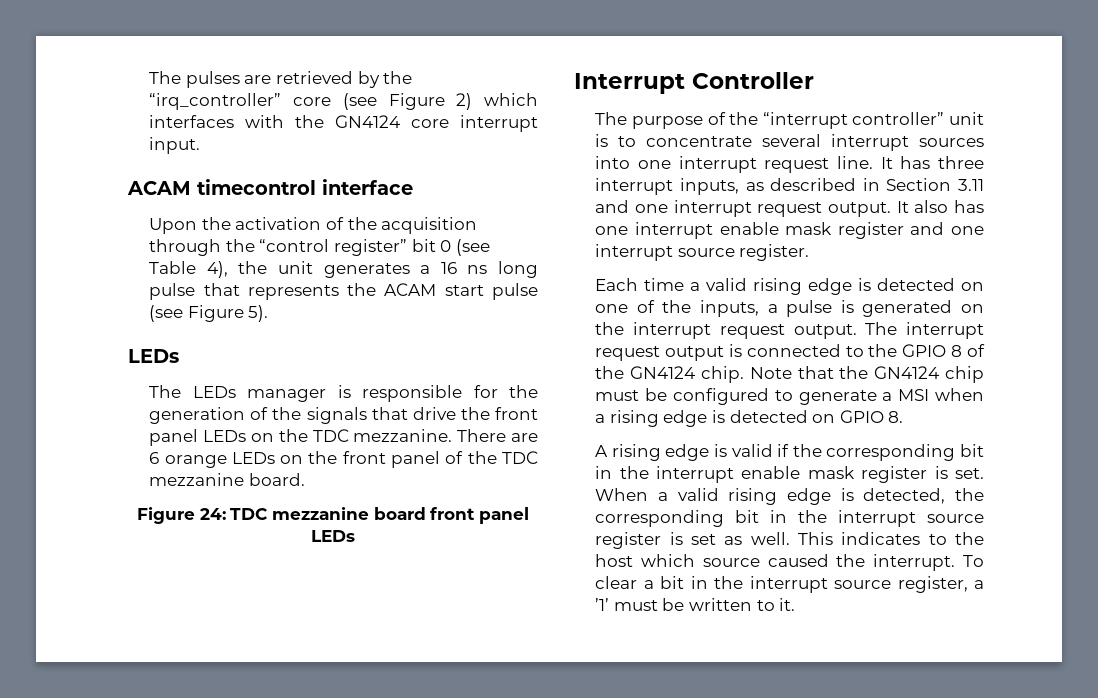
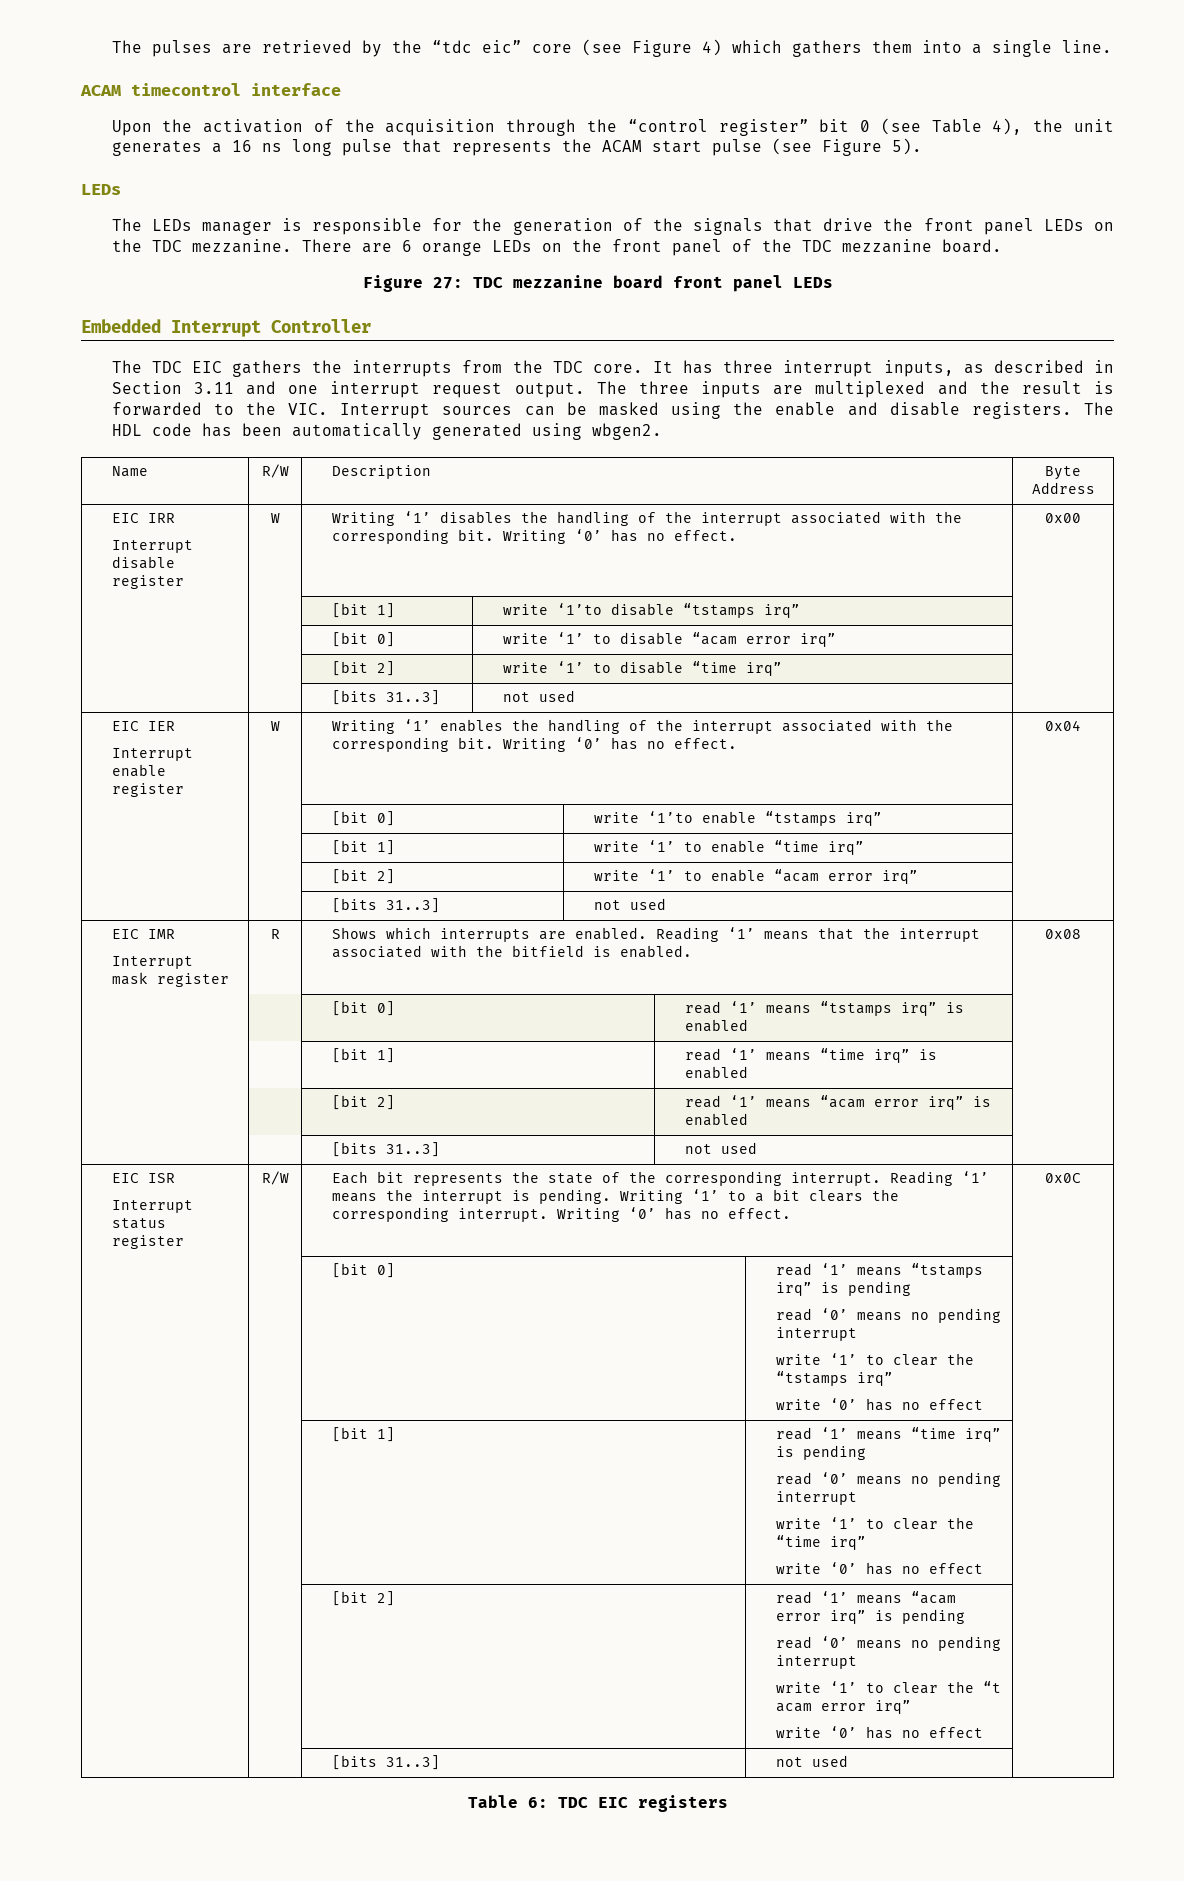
[149,93,282,110] “irq_controller” -> [431,40,522,53] “tdc eic”
[456,93,538,110] [149,115,538,132] [149,137,201,154] 2) which interfaces with the GN4124 core interrupt input. -> [701,39,1112,57] 4) which gathers them into a single line.
[199,508,226,520] 24: -> [432,277,463,289] 27:
(355, 536) none -> [81,319,161,333] Embedded
[631,112,984,129] [595,134,984,151] [595,156,873,173] purpose of the “interrupt controller” unit is to concentrate several interrupt sources into one interrupt request line. -> [151,360,643,377] TDC EIC gathers the interrupts from the TDC core.
[896,200,984,213] [595,222,984,239] [595,244,810,261] [595,278,984,295] [595,300,984,317] [595,322,984,339] [595,344,985,361] [595,366,984,383] [595,388,984,405] [595,410,904,427] [595,444,984,461] [595,466,984,483] [595,488,984,505] [595,510,984,527] [595,532,984,549] [595,554,984,571] [595,576,984,593] [595,598,796,611] It also has one interrupt enable mask register and one interrupt source register. // Each time a valid rising edge is detected on one of the inputs, a pulse is generated on the interrupt request output. The interrupt request output is connected to the GPIO 8 of the GN4124 chip. Note that the GN4124 chip must be configured to generate a MSI when a rising edge is detected on GPIO 8. // A rising edge is valid if the corresponding bit in the interrupt enable mask register is set. When a valid rising edge is detected, the corresponding bit in the interrupt source register is set as well. This indicates to the host which source caused the interrupt. To clear a bit in the interrupt source register, a ’1’ must be written to it. -> [596,381,1115,398] [111,402,1115,419] [111,423,662,440] [111,466,148,477] [261,464,289,478] [331,465,431,479] [1045,466,1081,480] [1031,482,1095,494] [111,513,175,523] [111,540,193,553] [111,556,175,569] [111,575,184,589] [270,513,280,523] [331,511,962,526] [331,529,737,544] [1045,513,1081,523] [331,603,395,618] [502,603,800,618] [331,632,395,647] [502,632,836,647] [331,661,395,676] [502,661,782,676] [331,690,440,705] [502,690,575,702] [111,721,175,731] [111,748,193,761] [111,764,166,777] [111,783,184,797] [270,721,280,731] [331,719,953,734] [331,737,737,752] [1045,720,1081,731] [331,811,395,826] [593,811,882,826] [331,840,395,855] [593,840,864,855] [331,869,395,884] [593,869,918,884] [331,898,440,913] [593,898,666,910] [111,929,175,939] [111,956,193,969] [111,972,229,987] [270,929,280,939] [331,927,980,942] [331,945,692,958] [1045,929,1081,939] [331,1001,395,1016] [684,1001,964,1016] [684,1019,748,1032] [331,1048,395,1063] [684,1048,937,1063] [684,1066,748,1079] [331,1095,395,1110] [684,1095,991,1110] [684,1113,748,1126] [331,1142,440,1157] [684,1142,757,1154] [111,1173,175,1183] [111,1200,193,1213] [111,1218,166,1229] [111,1235,184,1249] [261,1171,289,1185] [331,1171,989,1186] [331,1189,899,1204] [331,1207,791,1222] [1045,1173,1081,1183] [331,1263,395,1278] [775,1263,983,1278] [775,1281,911,1296] [775,1308,1001,1323] [775,1327,857,1341] [775,1353,974,1366] [775,1371,893,1386] [775,1398,983,1411] [331,1427,395,1442] [775,1427,1001,1442] [775,1445,866,1460] [775,1472,1001,1487] [775,1491,857,1505] [775,1517,974,1530] [775,1535,866,1550] [775,1562,983,1575] [331,1591,395,1606] [775,1591,956,1604] [775,1609,965,1624] [775,1636,1001,1651] [775,1655,857,1669] [775,1681,1001,1694] [775,1700,911,1714] [775,1726,983,1739] [331,1755,440,1770] [775,1755,848,1767] [467,1795,728,1812] The three inputs are multiplexed and the result is forwarded to the VIC. Interrupt sources can be masked using the enable and disable registers. The HDL code has been automatically generated using wbgen2. // Name | R/W | Description | Byte Address // EIC IRR // Interrupt disable register | W | Writing ‘1’ disables the handling of the interrupt associated with the corresponding bit. Writing ‘0’ has no effect. | 0x00 // | | [bit 1] | write ‘1’to disable “tstamps irq” | // | | [bit 0] | write ‘1’ to disable “acam error irq” | // | | [bit 2] | write ‘1’ to disable “time irq” | // | | [bits 31..3] | not used | // EIC IER // Interrupt enable register | W | Writing ‘1’ enables the handling of the interrupt associated with the corresponding bit. Writing ‘0’ has no effect. | 0x04 // | | [bit 0] | write ‘1’to enable “tstamps irq” | // | | [bit 1] | write ‘1’ to enable “time irq” | // | | [bit 2] | write ‘1’ to enable “acam error irq” | // | | [bits 31..3] | not used | // EIC IMR // Interrupt mask register | R | Shows which interrupts are enabled. Reading ‘1’ means that the interrupt associated with the bitfield is enabled. | 0x08 // | | [bit 0] | read ‘1’ means “tstamps irq” is enabled | // | | [bit 1] | read ‘1’ means “time irq” is enabled | // | | [bit 2] | read ‘1’ means “acam error irq” is enabled | // | | [bits 31..3] | not used | // EIC ISR // Interrupt status register | R/W | Each bit represents the state of the corresponding interrupt. Reading ‘1’ means the interrupt is pending. Writing ‘1’ to a bit clears the corresponding interrupt. Writing ‘0’ has no effect. | 0x0C // | | [bit 0] | read ‘1’ means “tstamps irq” is pending // read ‘0’ means no pending interrupt // write ‘1’ to clear the “tstamps irq” // write ‘0’ has no effect | // | | [bit 1] | read ‘1’ means “time irq” is pending // read ‘0’ means no pending interrupt // write ‘1’ to clear the “time irq” // write ‘0’ has no effect | // | | [bit 2] | read ‘1’ means “acam error irq” is pending // read ‘0’ means no pending interrupt // write ‘1’ to clear the “t acam error irq” // write ‘0’ has no effect | // | | [bits 31..3] | not used | // Table 6: TDC EIC registers

